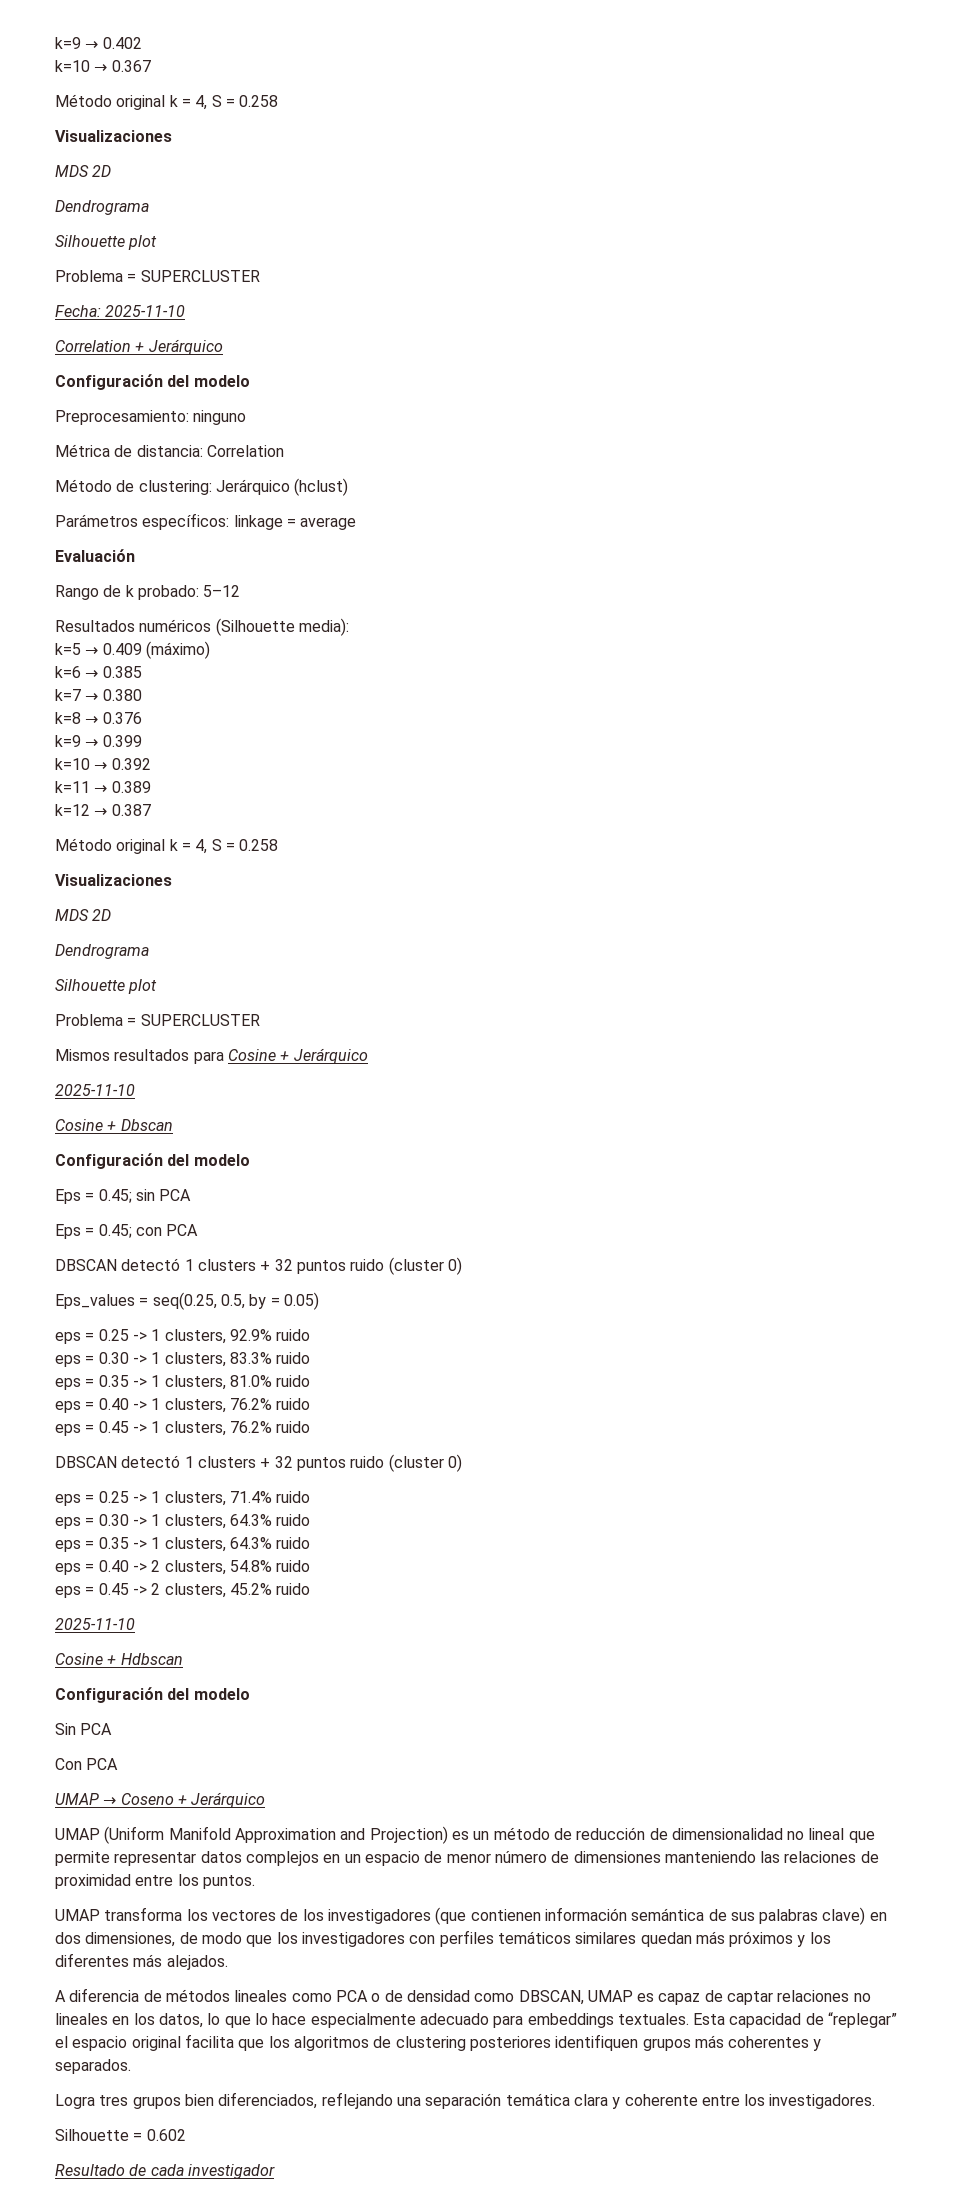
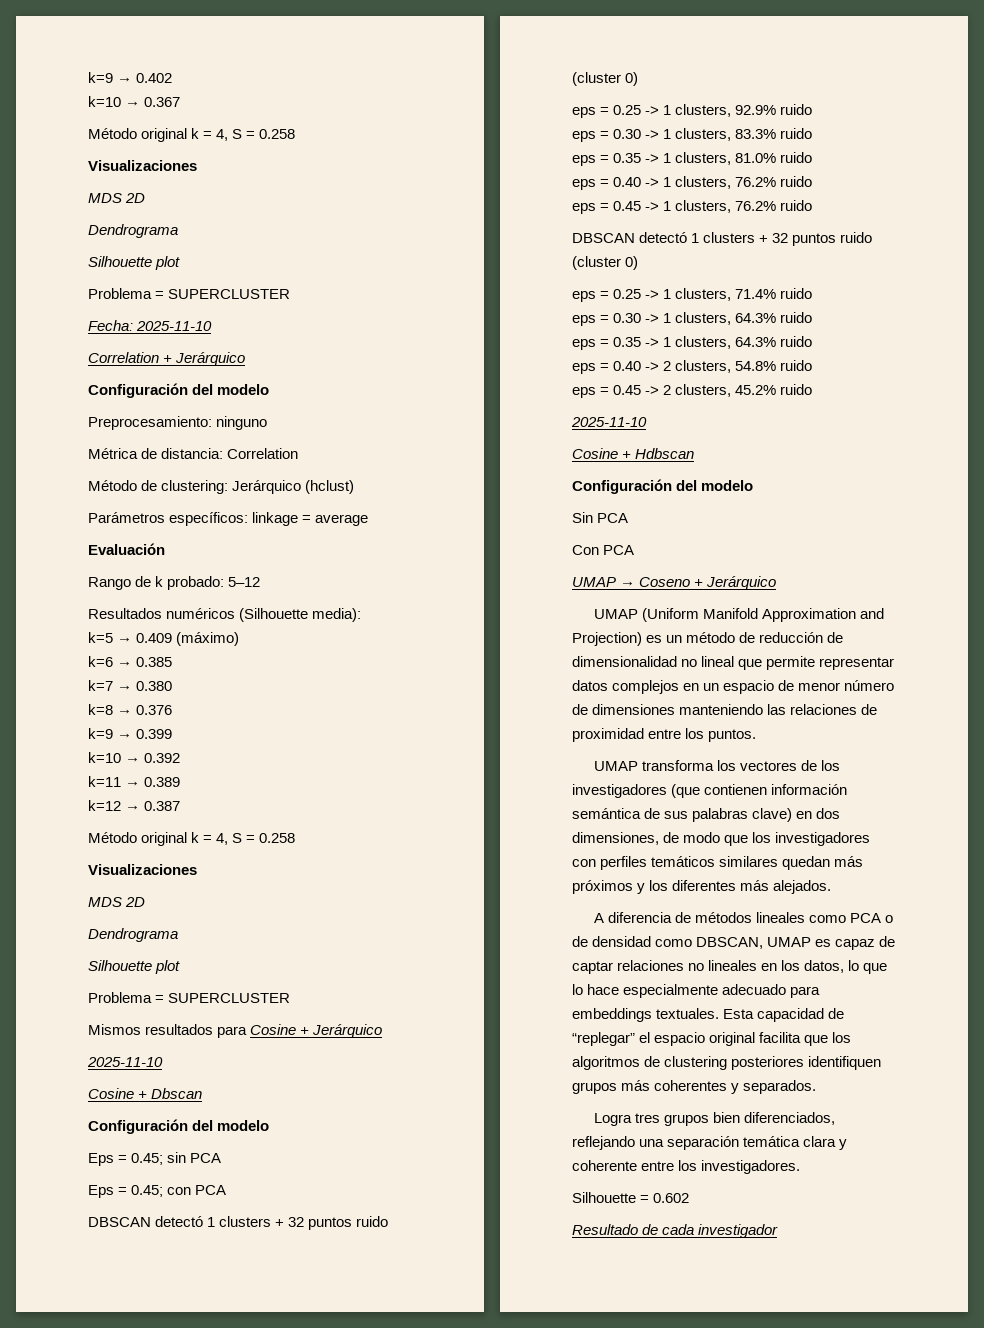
[55,1292,319,1310] // Eps_values = seq(0.25, 0.5, by = 0.05) -> (639, 79) none

